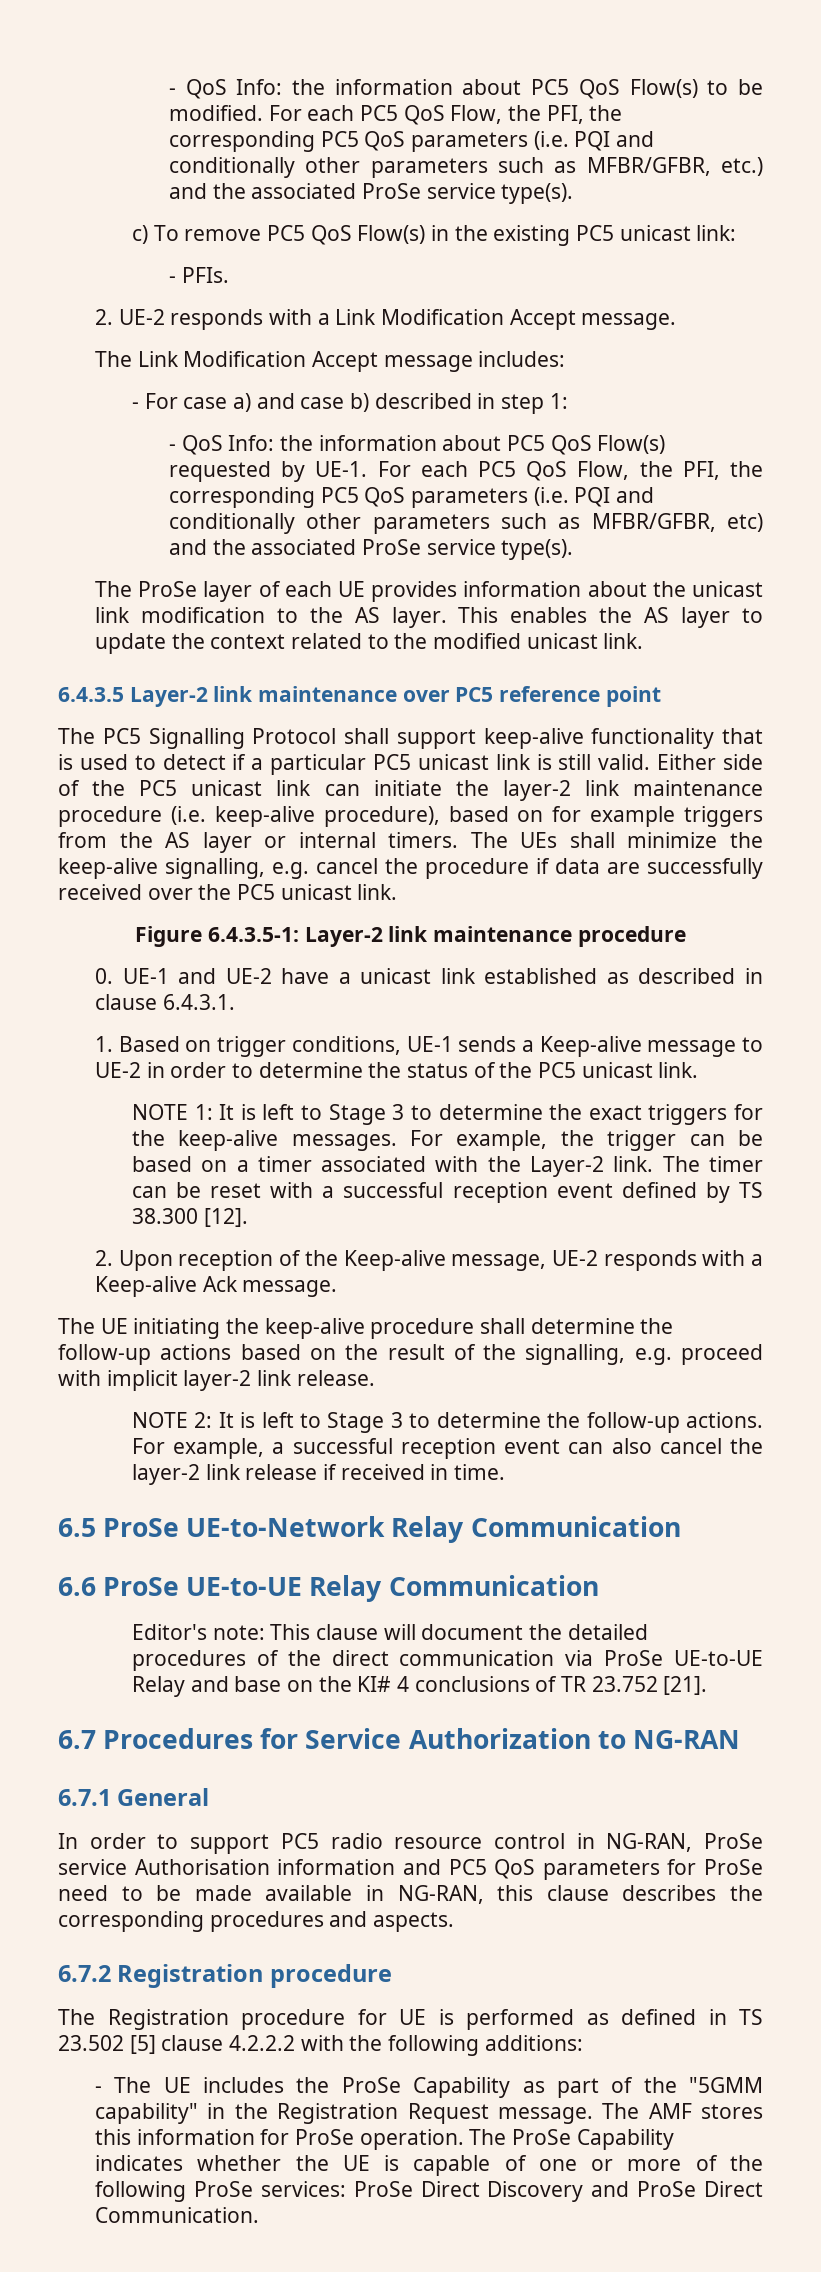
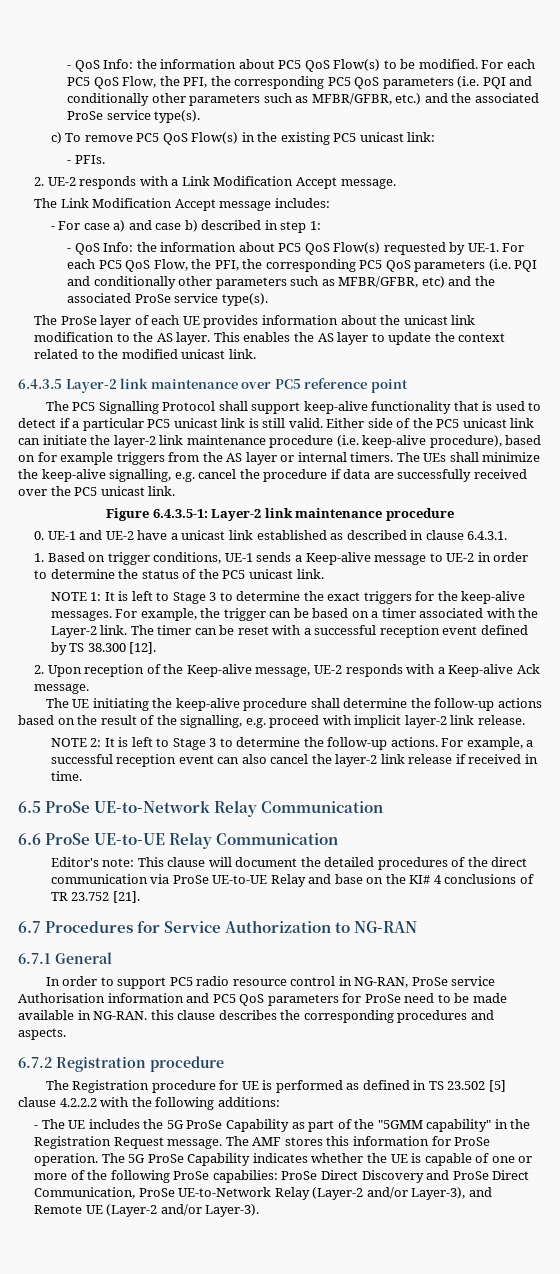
[397,1885,484,1904] NG-RAN, -> [93,1011,148,1020] NG-RAN.
(330, 2085) none -> [166,1120,184,1129] 5G
(507, 2137) none -> [128,1154,146,1163] 5G
[260,2181,346,2197] services: -> [212,1170,278,1183] capabilies:
[94,2207,259,2223] Communication. -> [34,1187,492,1200] [34,1204,260,1217] Communication, ProSe UE-to-Network Relay (Layer-2 and/or Layer-3), and Remote UE (Layer-2 and/or Layer-3).

